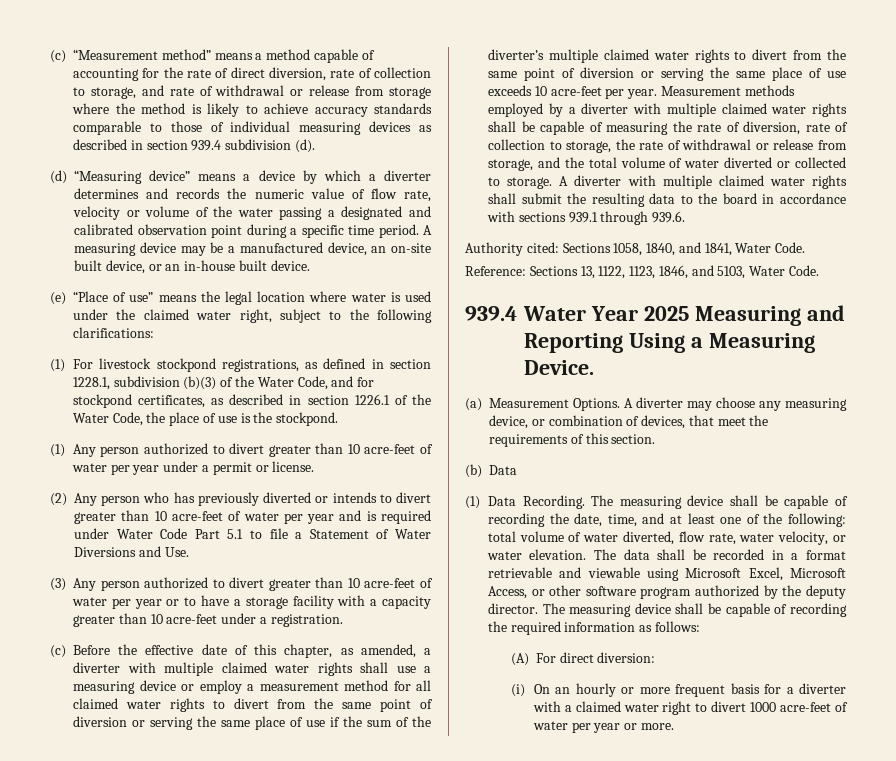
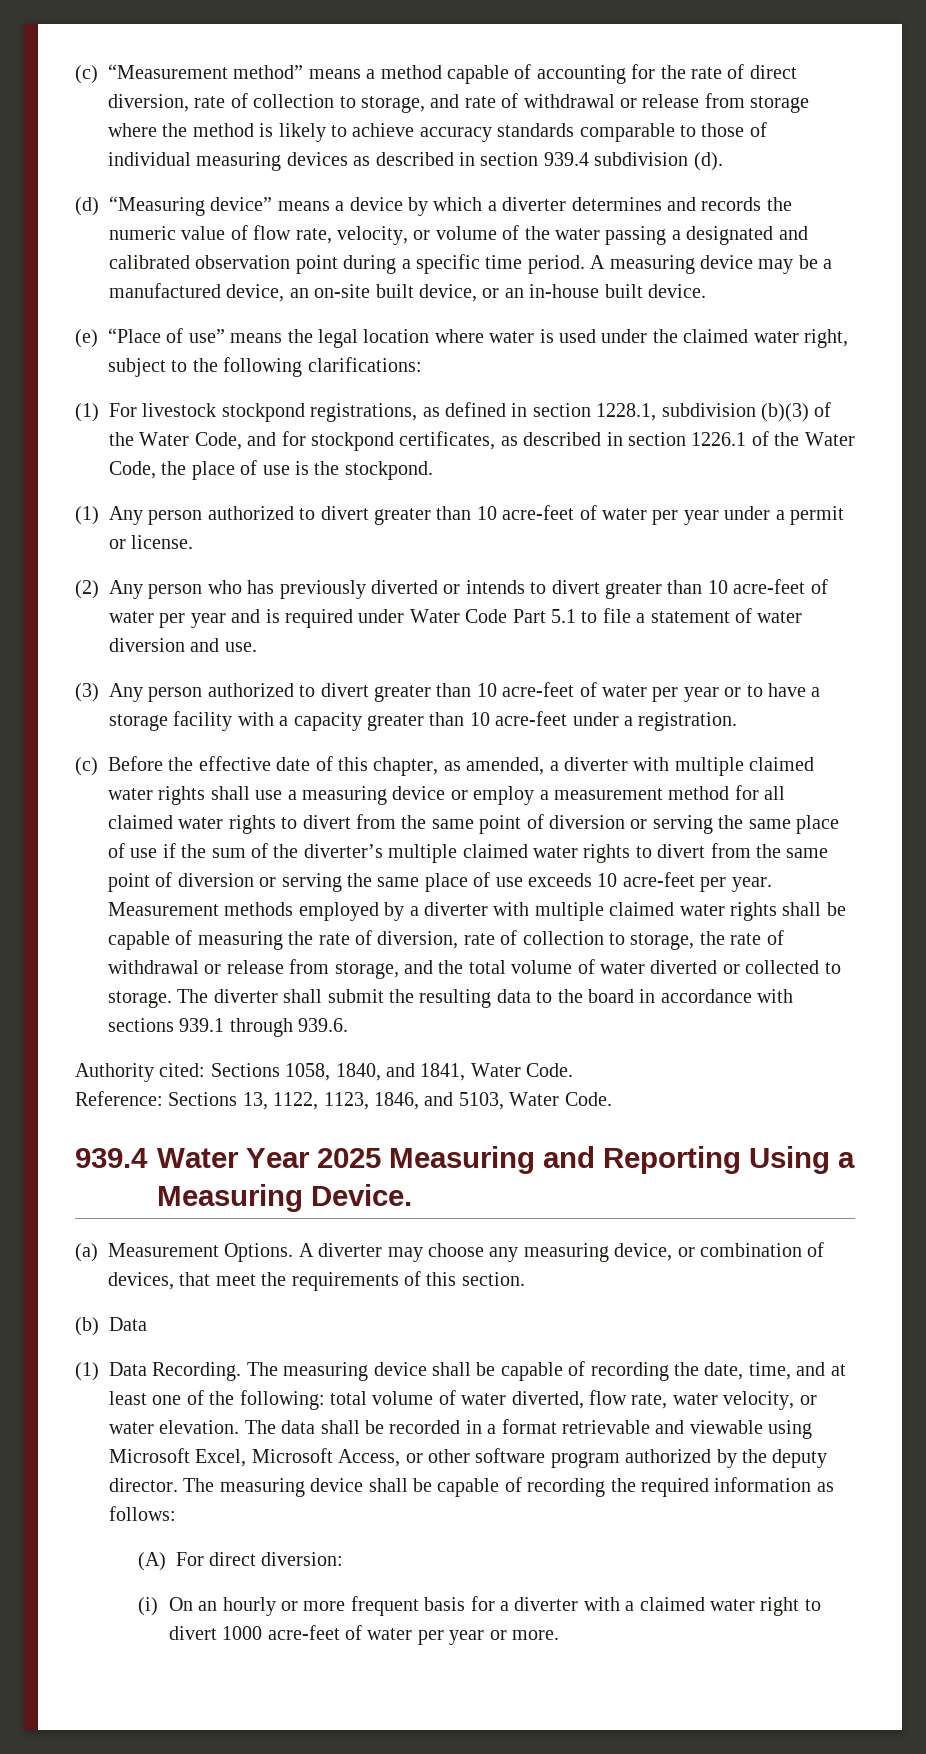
[73,206,120,220] velocity -> [337,226,408,245] velocity,
[309,529,431,539] [74,546,189,557] Statement of Water Diversions and Use. -> [650,608,803,623] [109,638,257,652] statement of water diversion and use.
[559,175,847,189] A diverter with multiple claimed water rights -> [177,989,278,1003] The diverter

